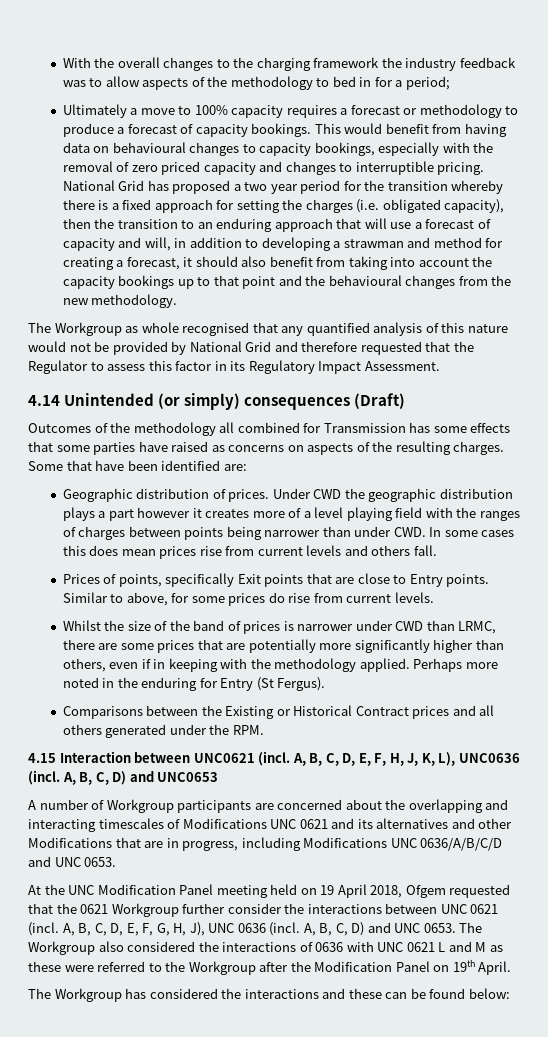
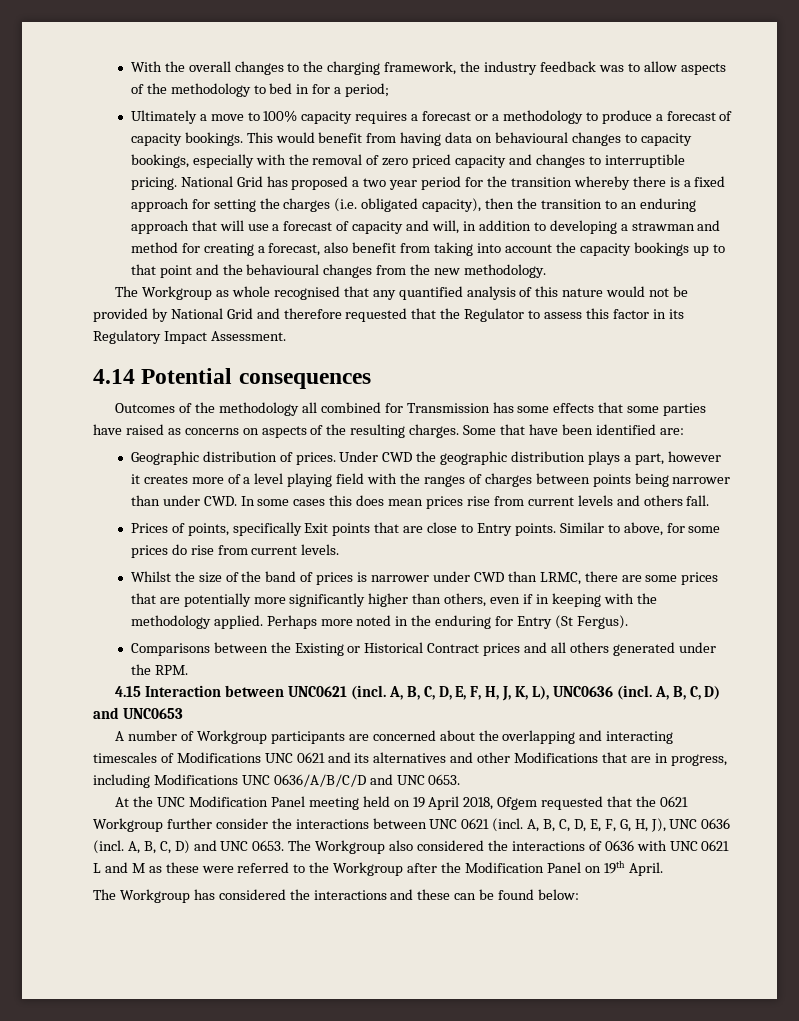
[313,57,380,68] framework -> [384,61,457,75] framework,
(418, 111) none -> [491,114,499,121] a
[183,256,238,267] it should -> (321, 249) none
[64,393,241,410] Unintended (or simply) -> [141,368,233,384] Potential
[354,393,406,409] (Draft) -> (371, 381) none
[108,509,134,521] part -> [634,453,664,465] part,

